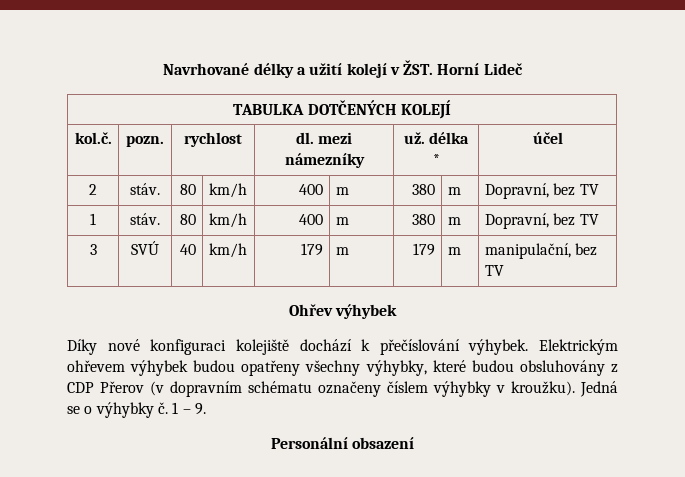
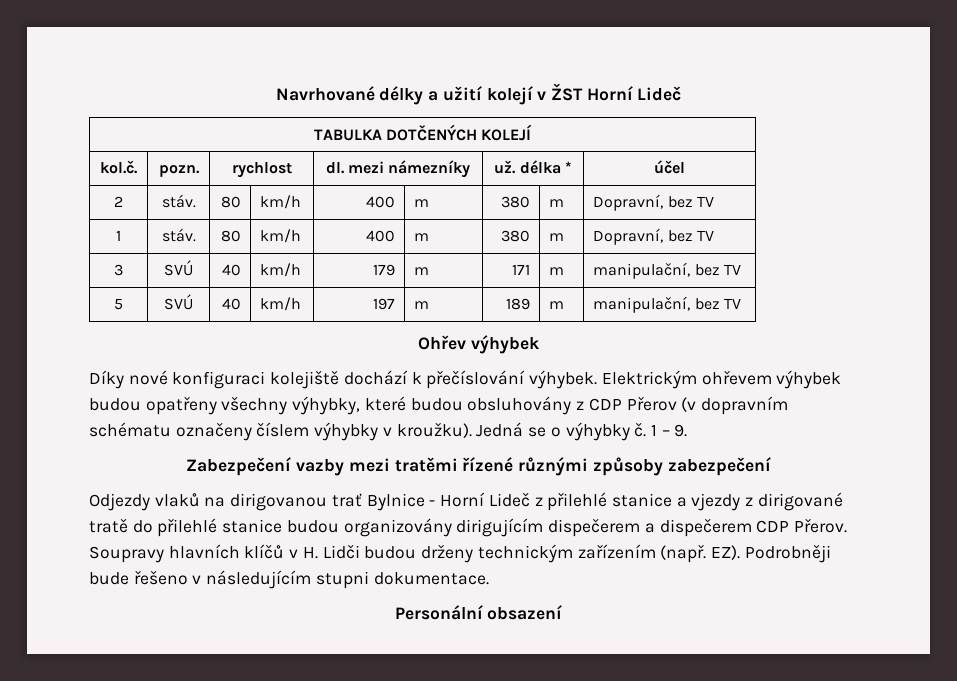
[403,60,434,75] ŽST. -> [550,83,583,101] ŽST
[413,243,436,256] 179 -> [511,264,530,275] [549,267,565,275] [593,262,741,279] [114,298,123,310] [164,294,193,310] [221,298,241,310] [260,297,302,311] [372,298,395,310] [414,301,430,309] [505,298,530,310] 171 | m | manipulační, bez TV // 5 | SVÚ | 40 | km/h | 197 | m | 189
(206, 409) none -> [186,457,771,476] [89,492,843,511] [89,518,847,537] [89,544,831,563] [89,570,489,589] // Zabezpečení vazby mezi tratěmi řízené různými způsoby zabezpečení // Odjezdy vlaků na dirigovanou trať Bylnice - Horní Lideč z přilehlé stanice a vjezdy z dirigované tratě do přilehlé stanice budou organizovány dirigujícím dispečerem a dispečerem CDP Přerov. Soupravy hlavních klíčů v H. Lidči budou drženy technickým zařízením (např. EZ). Podrobněji bude řešeno v následujícím stupni dokumentace.

